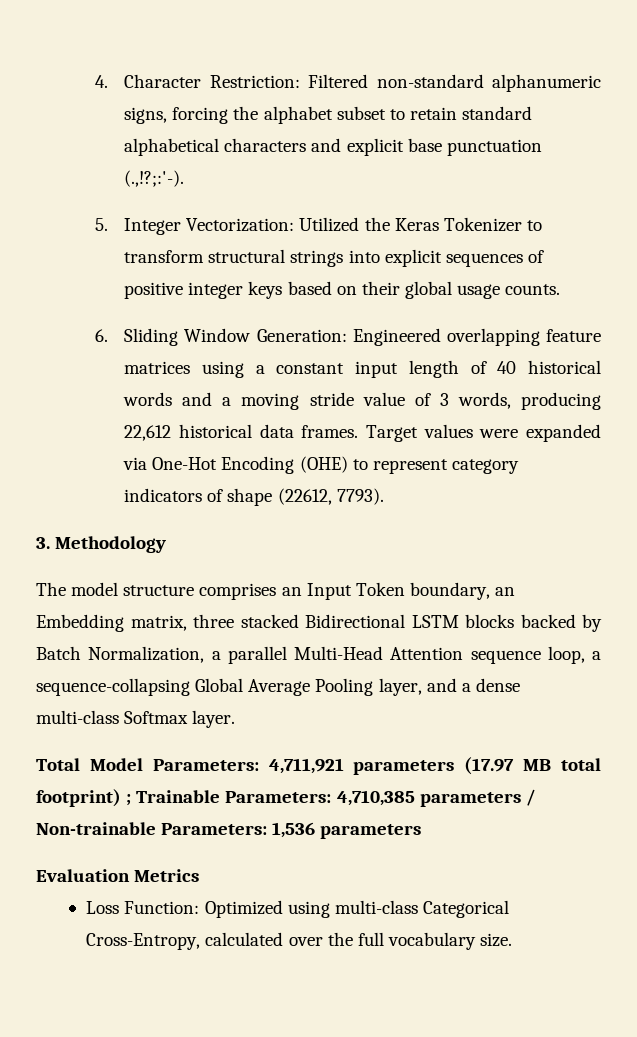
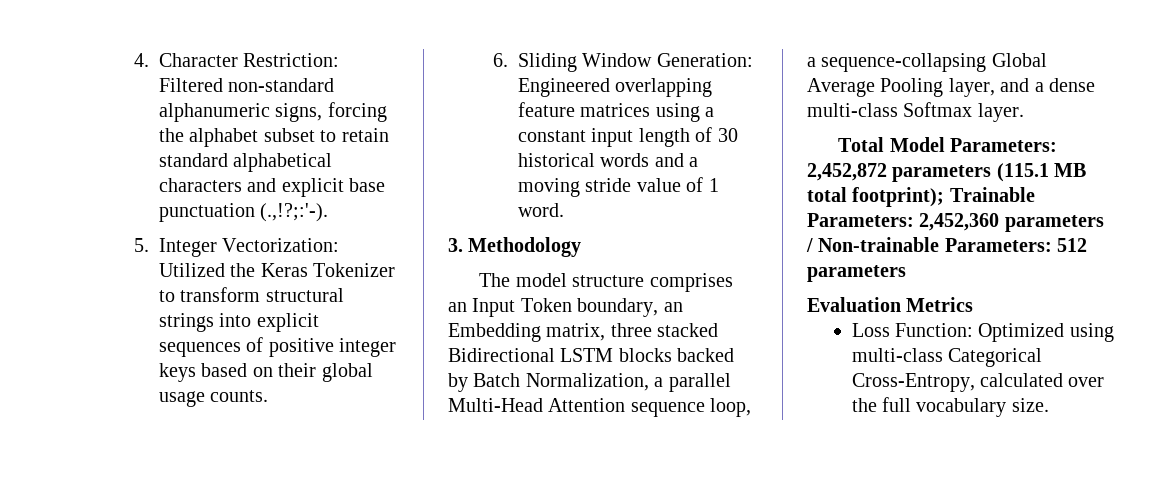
[497,361,517,374] 40 -> [717,128,738,142] 30
[439,392,602,410] [124,424,601,442] [123,456,519,474] [124,488,384,506] 3 words, producing 22,612 historical data frames. Target values were expanded via One-Hot Encoding (OHE) to represent category indicators of shape (22612, 7793). -> [708,178,719,192] [518,203,565,217] 1 word.
[268,757,602,775] [36,789,132,807] 4,711,921 parameters (17.97 MB total footprint) ; -> [807,163,1087,182] [807,187,945,207] 2,452,872 parameters (115.1 MB total footprint);
[336,790,415,806] 4,710,385 -> [919,213,1000,231] 2,452,360
[272,822,316,838] 1,536 -> [1057,238,1088,252] 512

